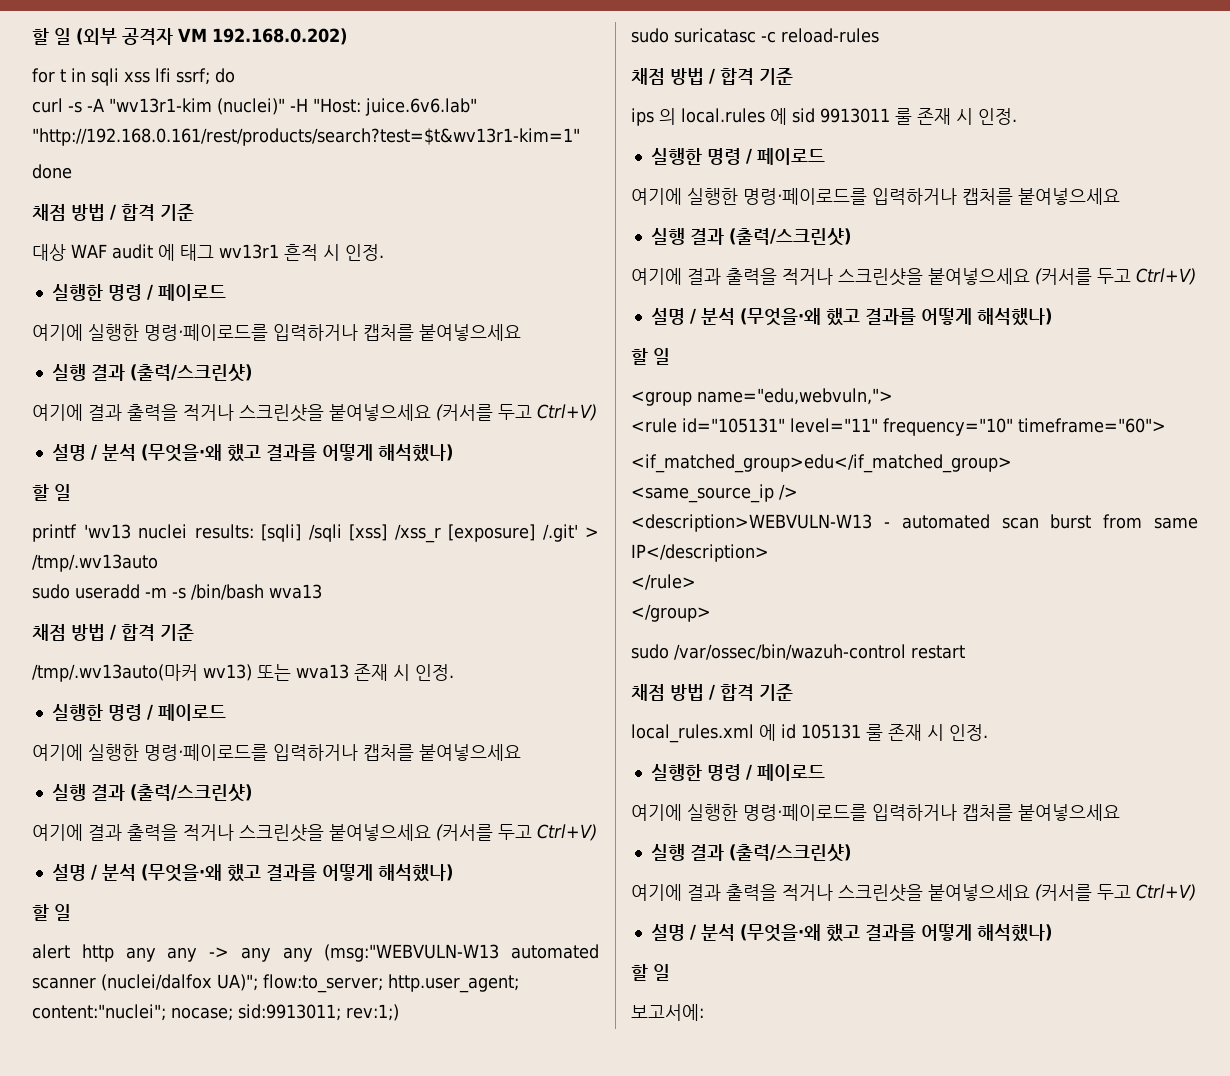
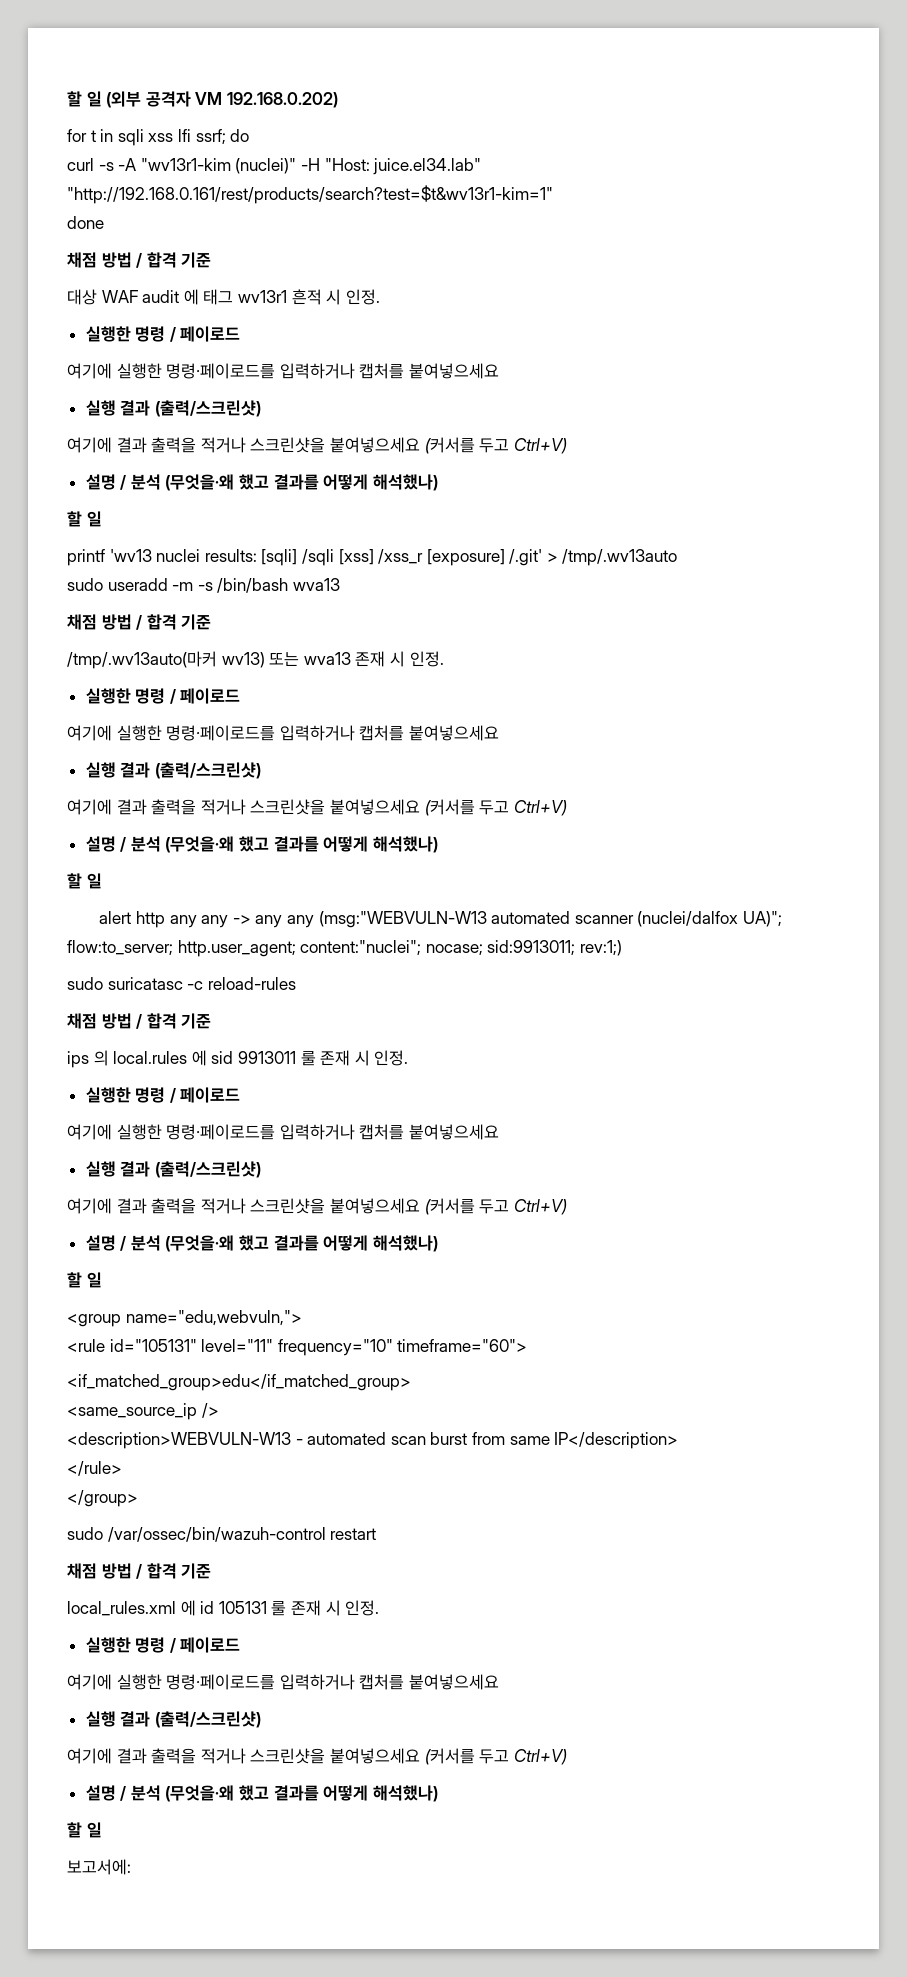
[365,98,477,116] juice.6v6.lab" -> [373,158,482,175] juice.el34.lab"

